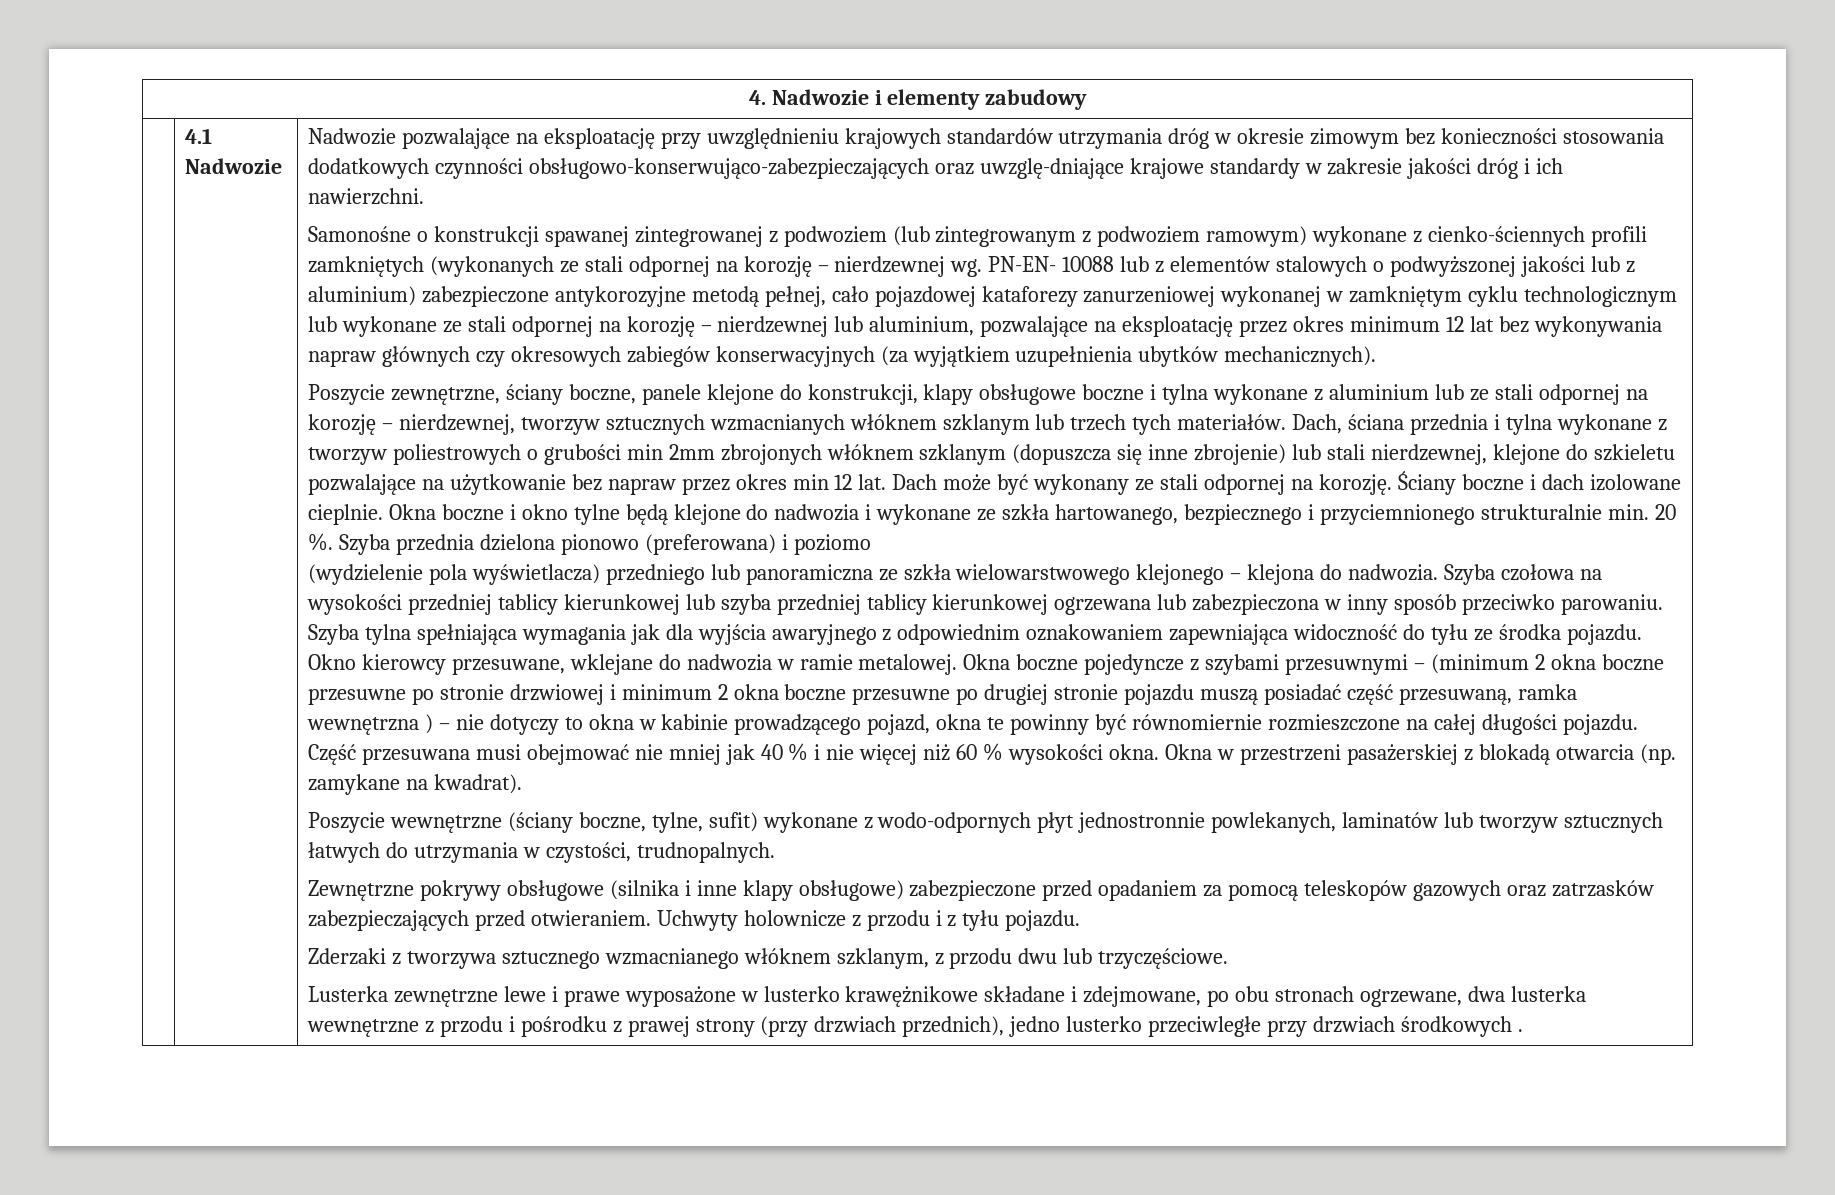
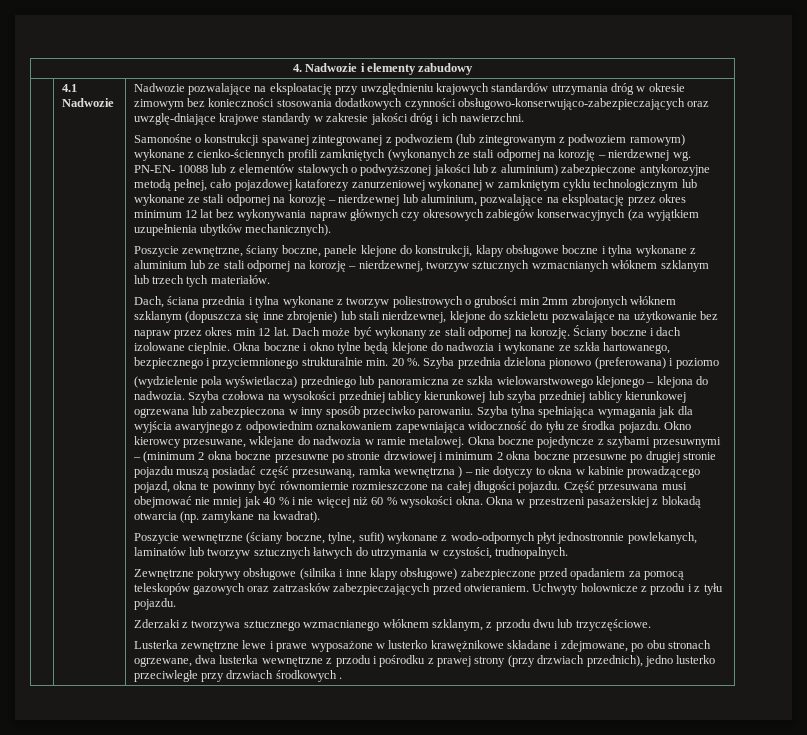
(1287, 422) none -> (270, 279) //

